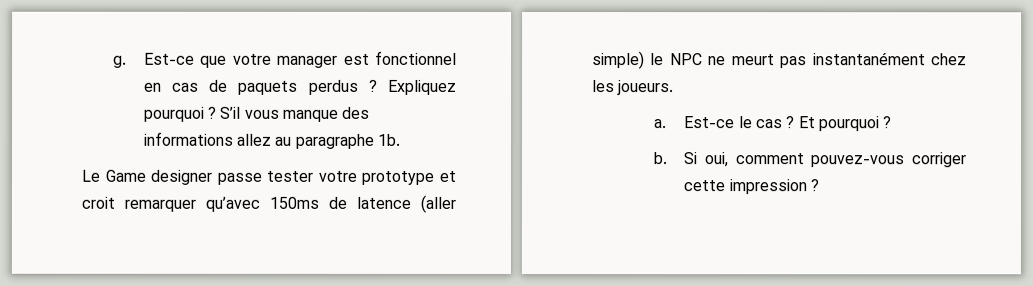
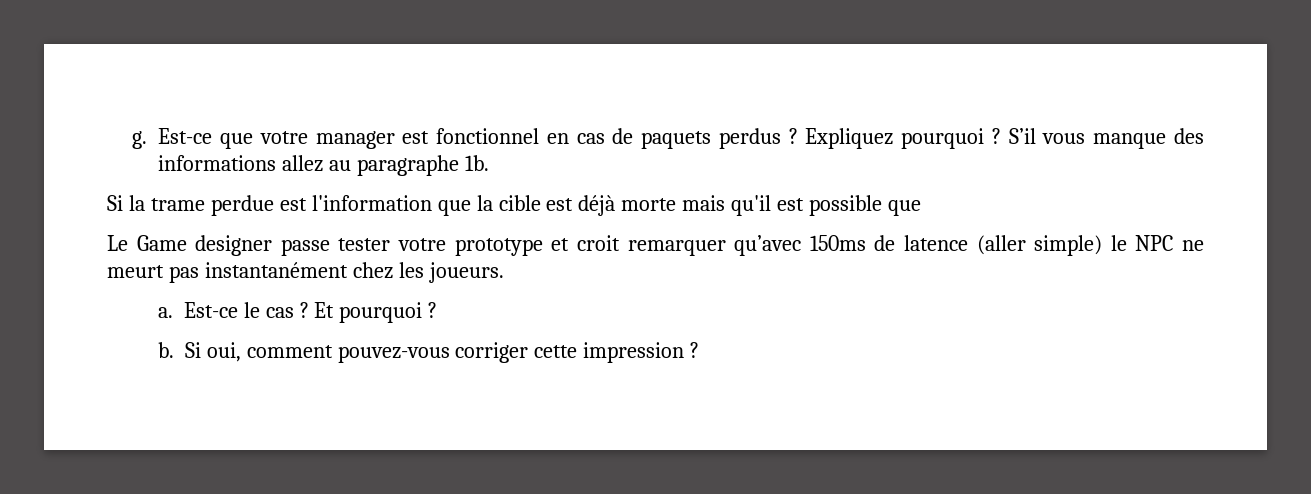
(401, 139) none -> [107,195,922,216] // Si la trame perdue est l'information que la cible est déjà morte mais qu'il est possible que

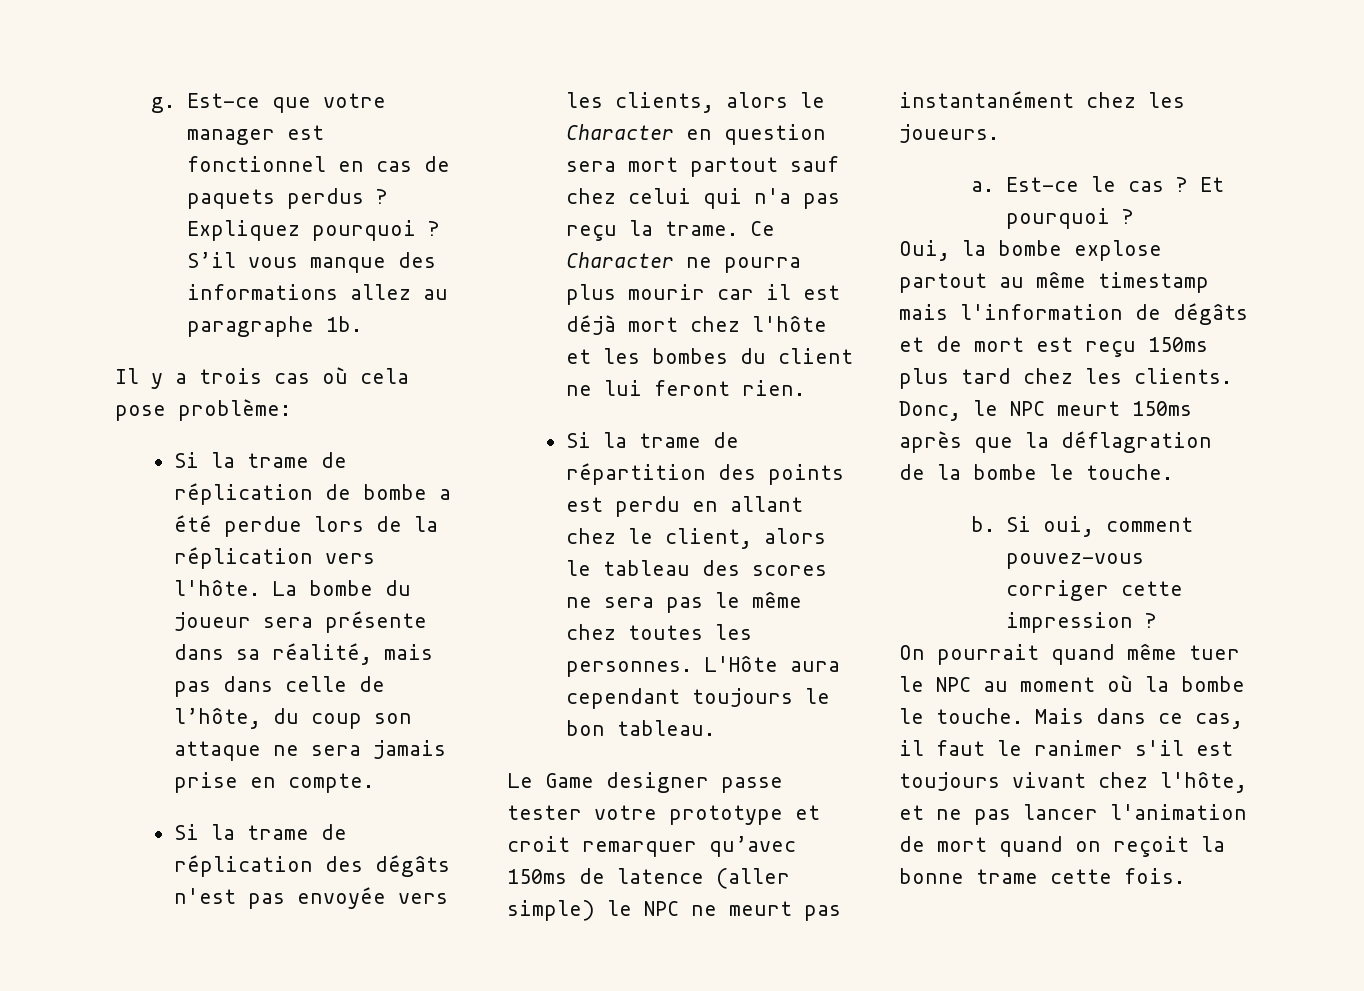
[107,195,922,216] Si la trame perdue est l'information que la cible est déjà morte mais qu'il est possible que -> [115,367,409,389] [115,399,291,421] [174,452,348,468] [174,483,452,505] [174,515,439,537] [174,547,376,569] [174,580,412,596] [174,611,428,633] [174,643,434,665] [174,676,386,697] [174,708,413,729] [174,740,447,761] [174,772,375,793] [174,824,348,840] [174,855,451,877] [174,887,449,909] [566,92,826,113] [566,124,827,145] [566,156,840,177] [566,188,841,209] [566,220,776,241] [566,252,802,273] [566,284,841,305] [566,315,828,335] [566,348,854,364] [566,380,806,396] [566,432,740,448] [566,463,845,485] [566,496,804,517] [566,528,827,549] [566,560,828,576] [566,592,803,613] [566,624,753,640] [566,656,841,677] [566,688,831,709] [566,720,716,736] Il y a trois cas où cela pose problème: // Si la trame de réplication de bombe a été perdue lors de la réplication vers l'hôte. La bombe du joueur sera présente dans sa réalité, mais pas dans celle de l’hôte, du coup son attaque ne sera jamais prise en compte. // Si la trame de réplication des dégâts n'est pas envoyée vers les clients, alors le Character en question sera mort partout sauf chez celui qui n'a pas reçu la trame. Ce Character ne pourra plus mourir car il est déjà mort chez l'hôte et les bombes du client ne lui feront rien. // Si la trame de répartition des points est perdu en allant chez le client, alors le tableau des scores ne sera pas le même chez toutes les personnes. L'Hôte aura cependant toujours le bon tableau.
(438, 310) none -> [899,240,1162,261] [899,272,1209,293] [899,303,1248,325] [899,336,1208,357] [899,368,1232,389] [899,400,1192,421] [899,431,1212,453] [899,464,1173,480] // Oui, la bombe explose partout au même timestamp mais l'information de dégâts et de mort est reçu 150ms plus tard chez les clients. Donc, le NPC meurt 150ms après que la déflagration de la bombe le touche.
(700, 350) none -> [899,644,1240,665] [899,675,1245,692] [899,708,1243,729] [899,740,1233,756] [899,772,1247,793] [899,804,1247,825] [899,836,1225,857] [899,868,1185,884] // On pourrait quand même tuer le NPC au moment où la bombe le touche. Mais dans ce cas, il faut le ranimer s'il est toujours vivant chez l'hôte, et ne pas lancer l'animation de mort quand on reçoit la bonne trame cette fois.

